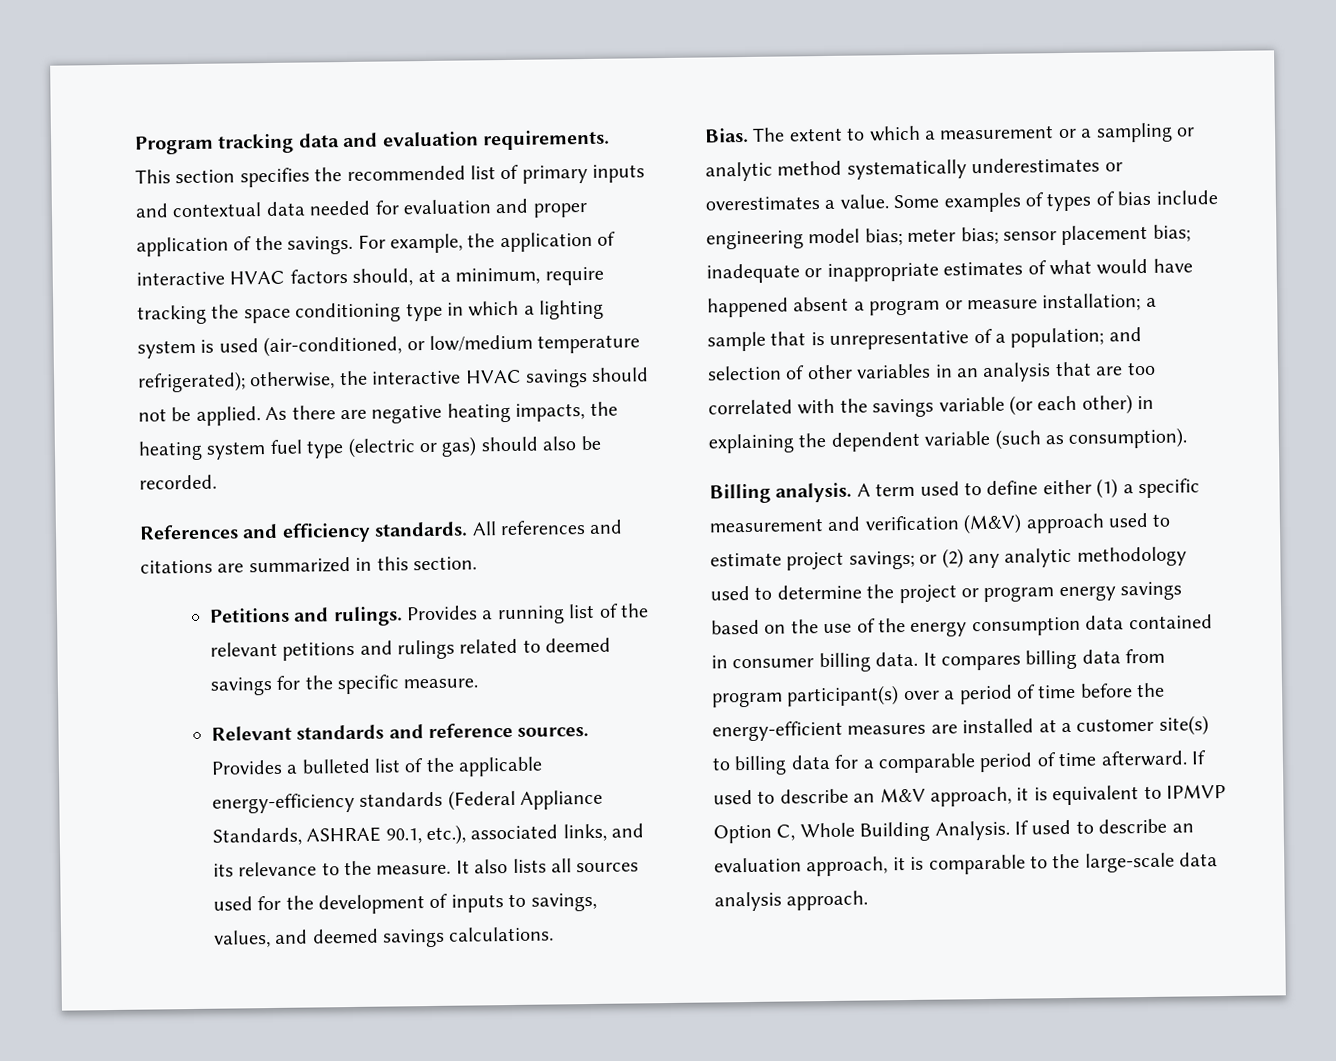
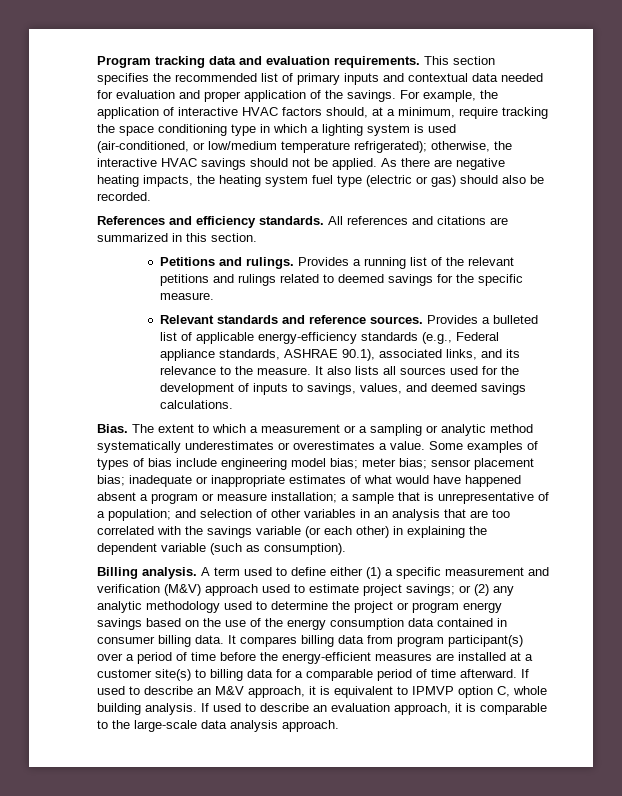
[425,757,455,773] the -> (192, 336) none
[447,789,604,811] [211,824,467,846] (Federal Appliance Standards, ASHRAE 90.1, etc.), -> [421,332,499,344] [159,349,375,361] (e.g., Federal appliance standards, ASHRAE 90.1),
[713,820,1010,844] Option C, Whole Building Analysis. -> [458,686,547,698] [97,703,197,715] option C, whole building analysis.

